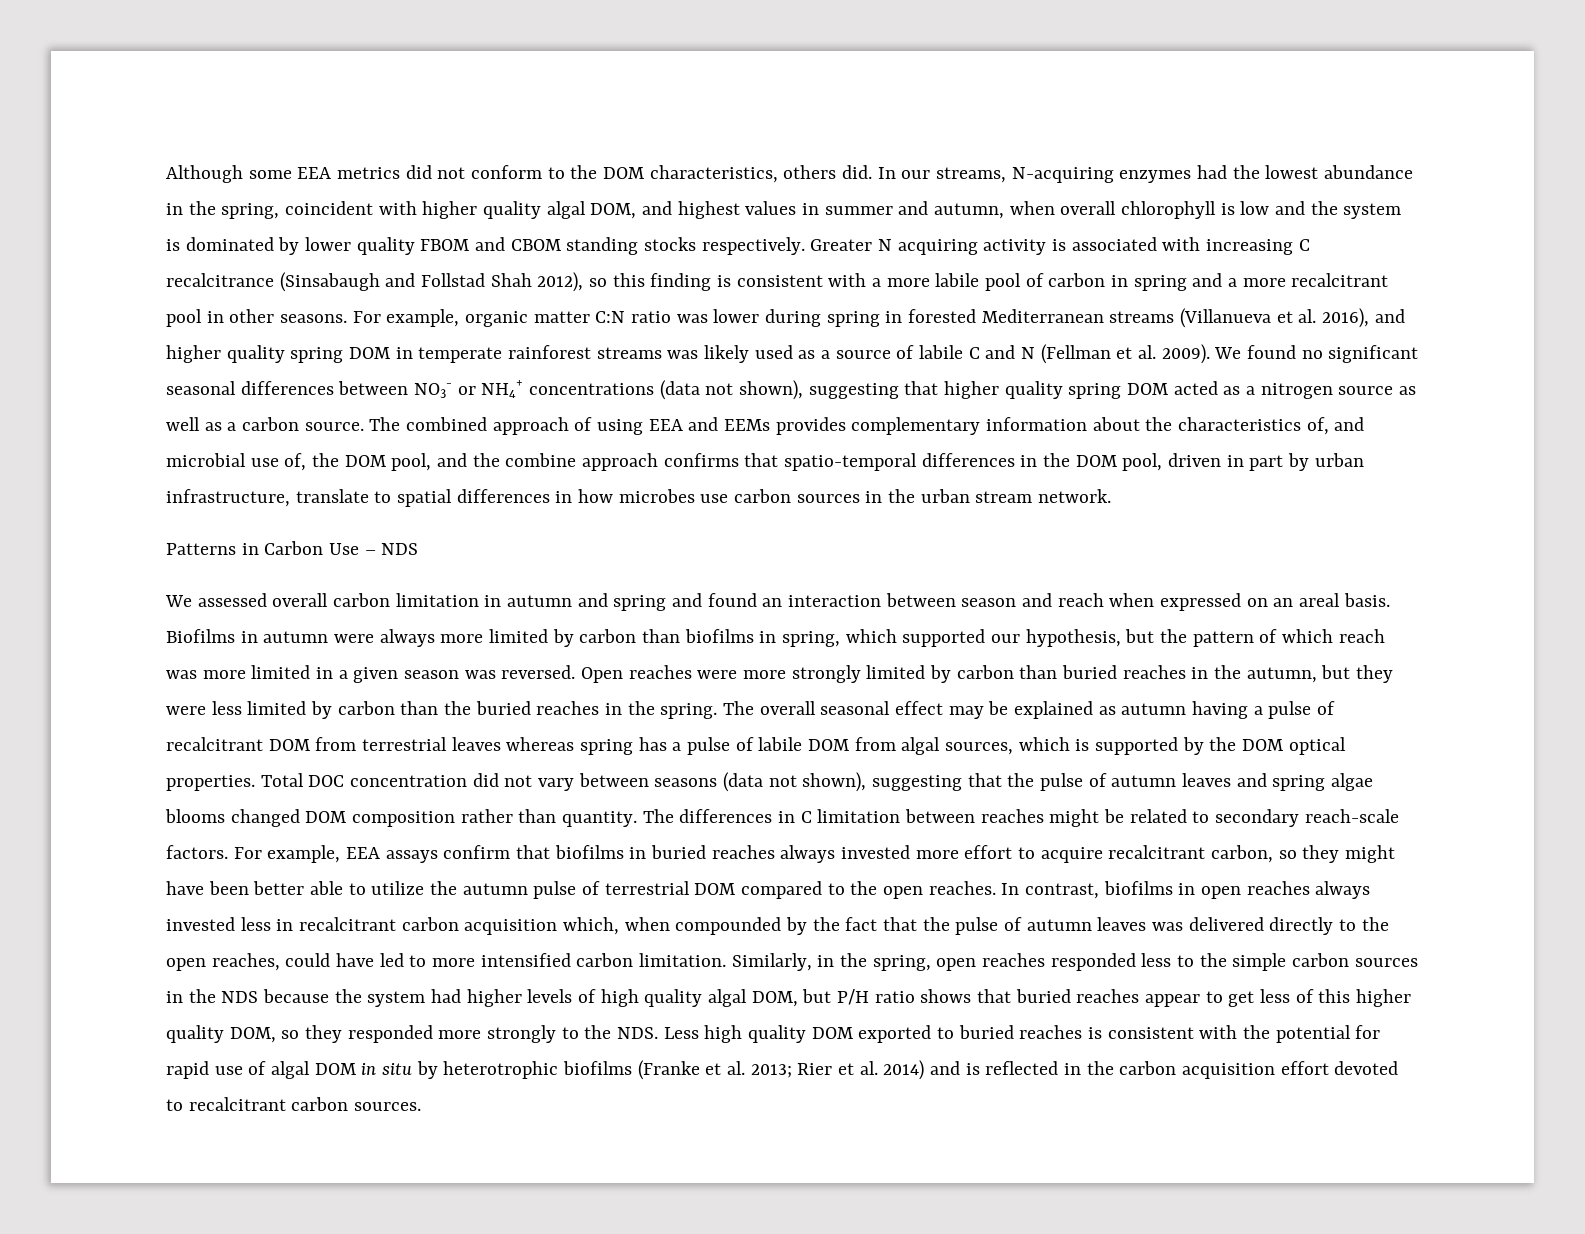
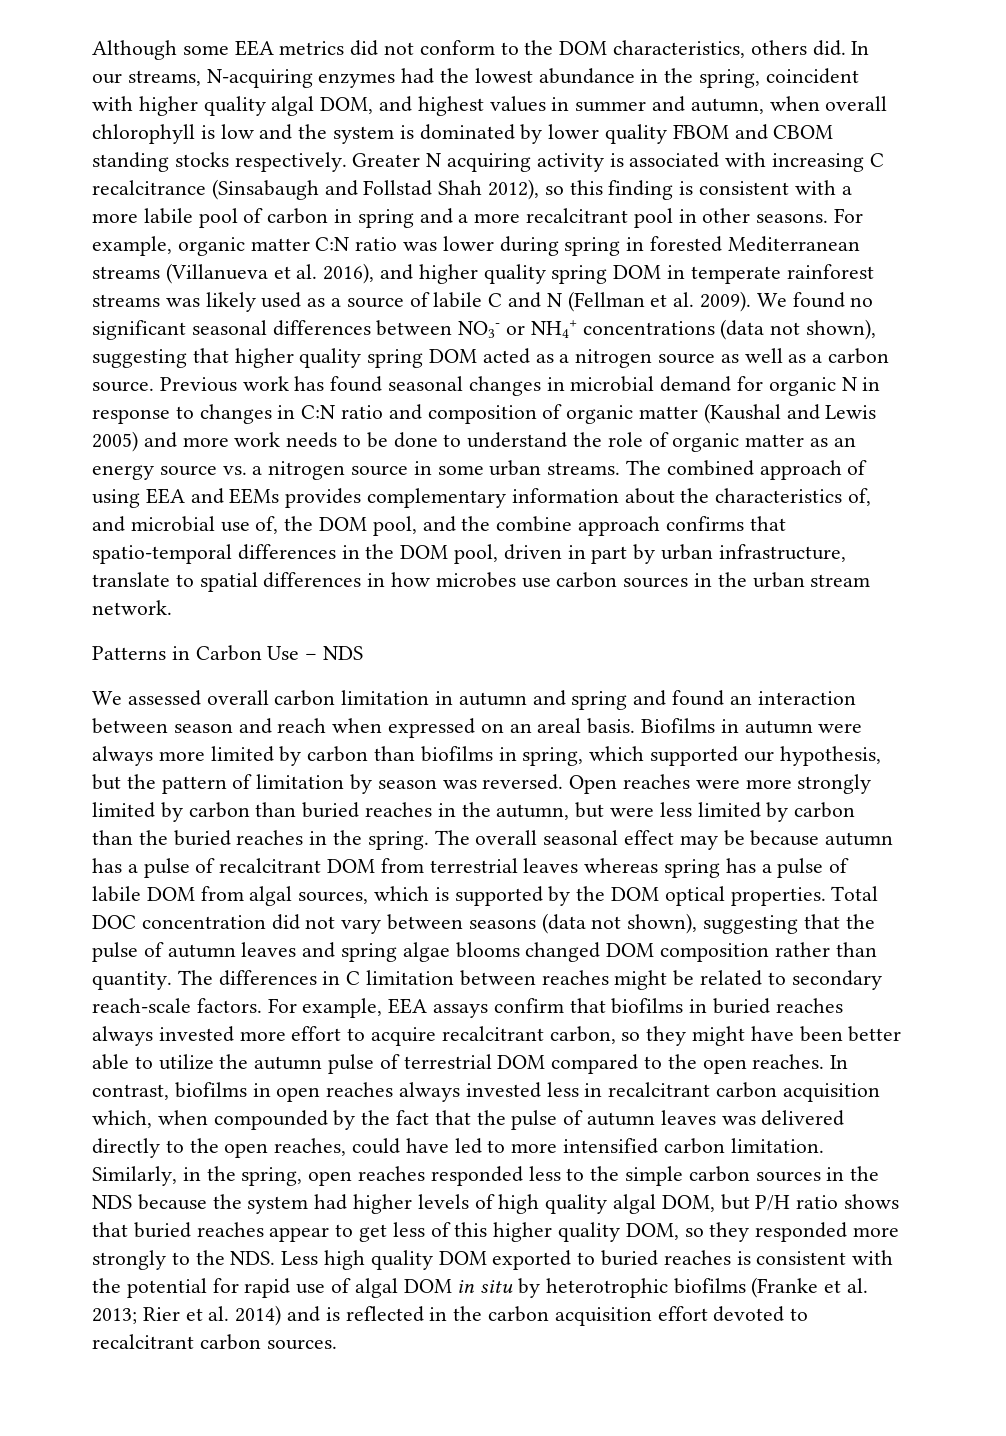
(364, 426) none -> [159,376,881,396] [92,403,877,424] [92,431,856,452] [92,460,621,480] Previous work has found seasonal changes in microbial demand for organic N in response to changes in C:N ratio and composition of organic matter (Kaushal and Lewis 2005) and more work needs to be done to understand the role of organic matter as an energy source vs. a nitrogen source in some urban streams.
[1282,629,1385,643] [166,665,399,683] which reach was more limited in a given -> [256,774,373,794] limitation by
[1356,665,1394,683] they -> (605, 810) none
[1014,701,1249,719] explained as autumn having -> [750,830,894,846] [92,858,122,873] because autumn has

